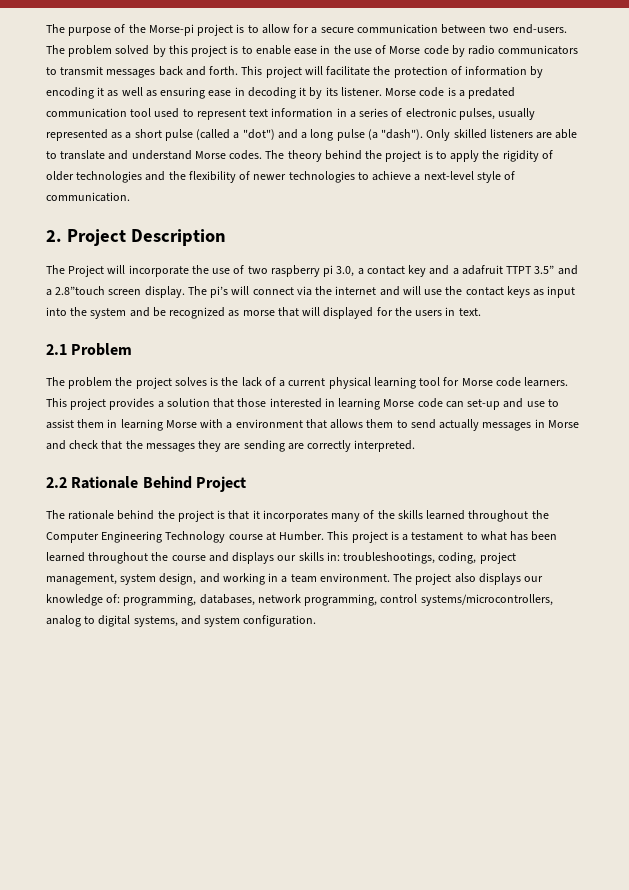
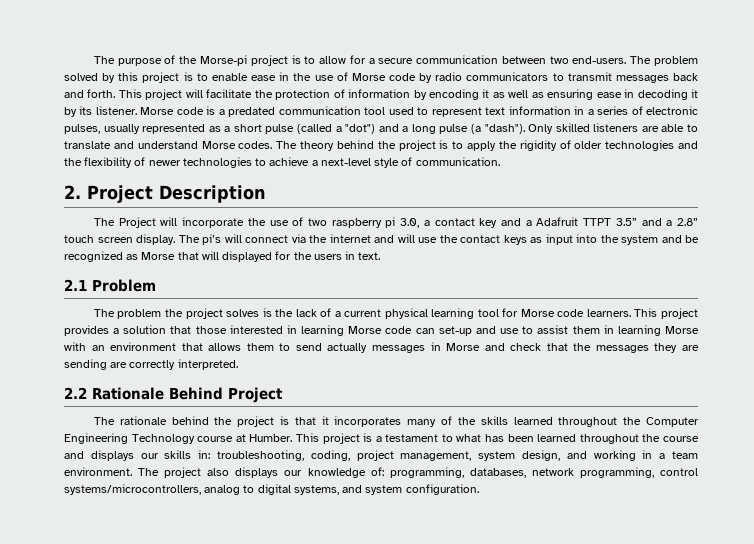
[461,265,503,275] adafruit -> [536,217,579,226] Adafruit
[55,286,106,295] 2.8”touch -> [676,218,698,226] [64,235,94,243] 2.8” touch
[242,310,275,316] morse -> [141,252,176,260] Morse
[226,422,233,429] a -> [91,345,105,351] an
[343,552,436,564] troubleshootings, -> [217,450,304,461] troubleshooting,

